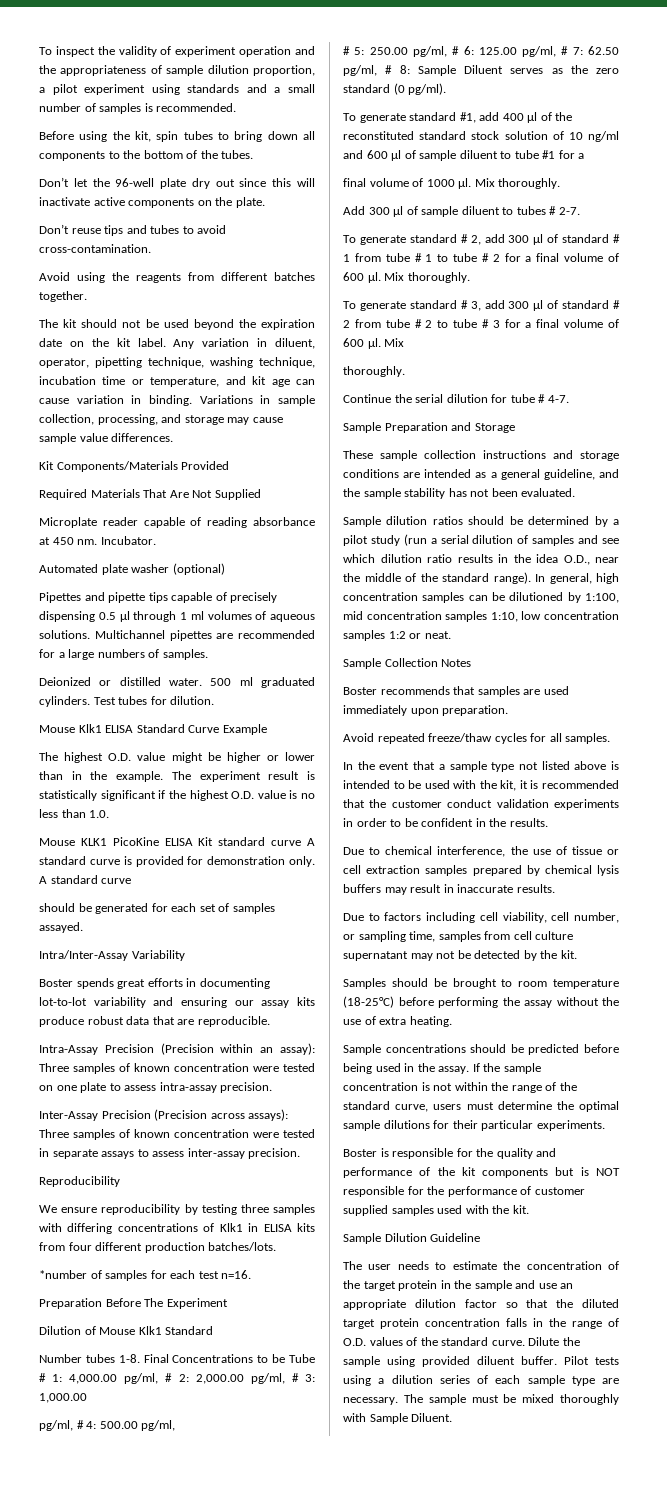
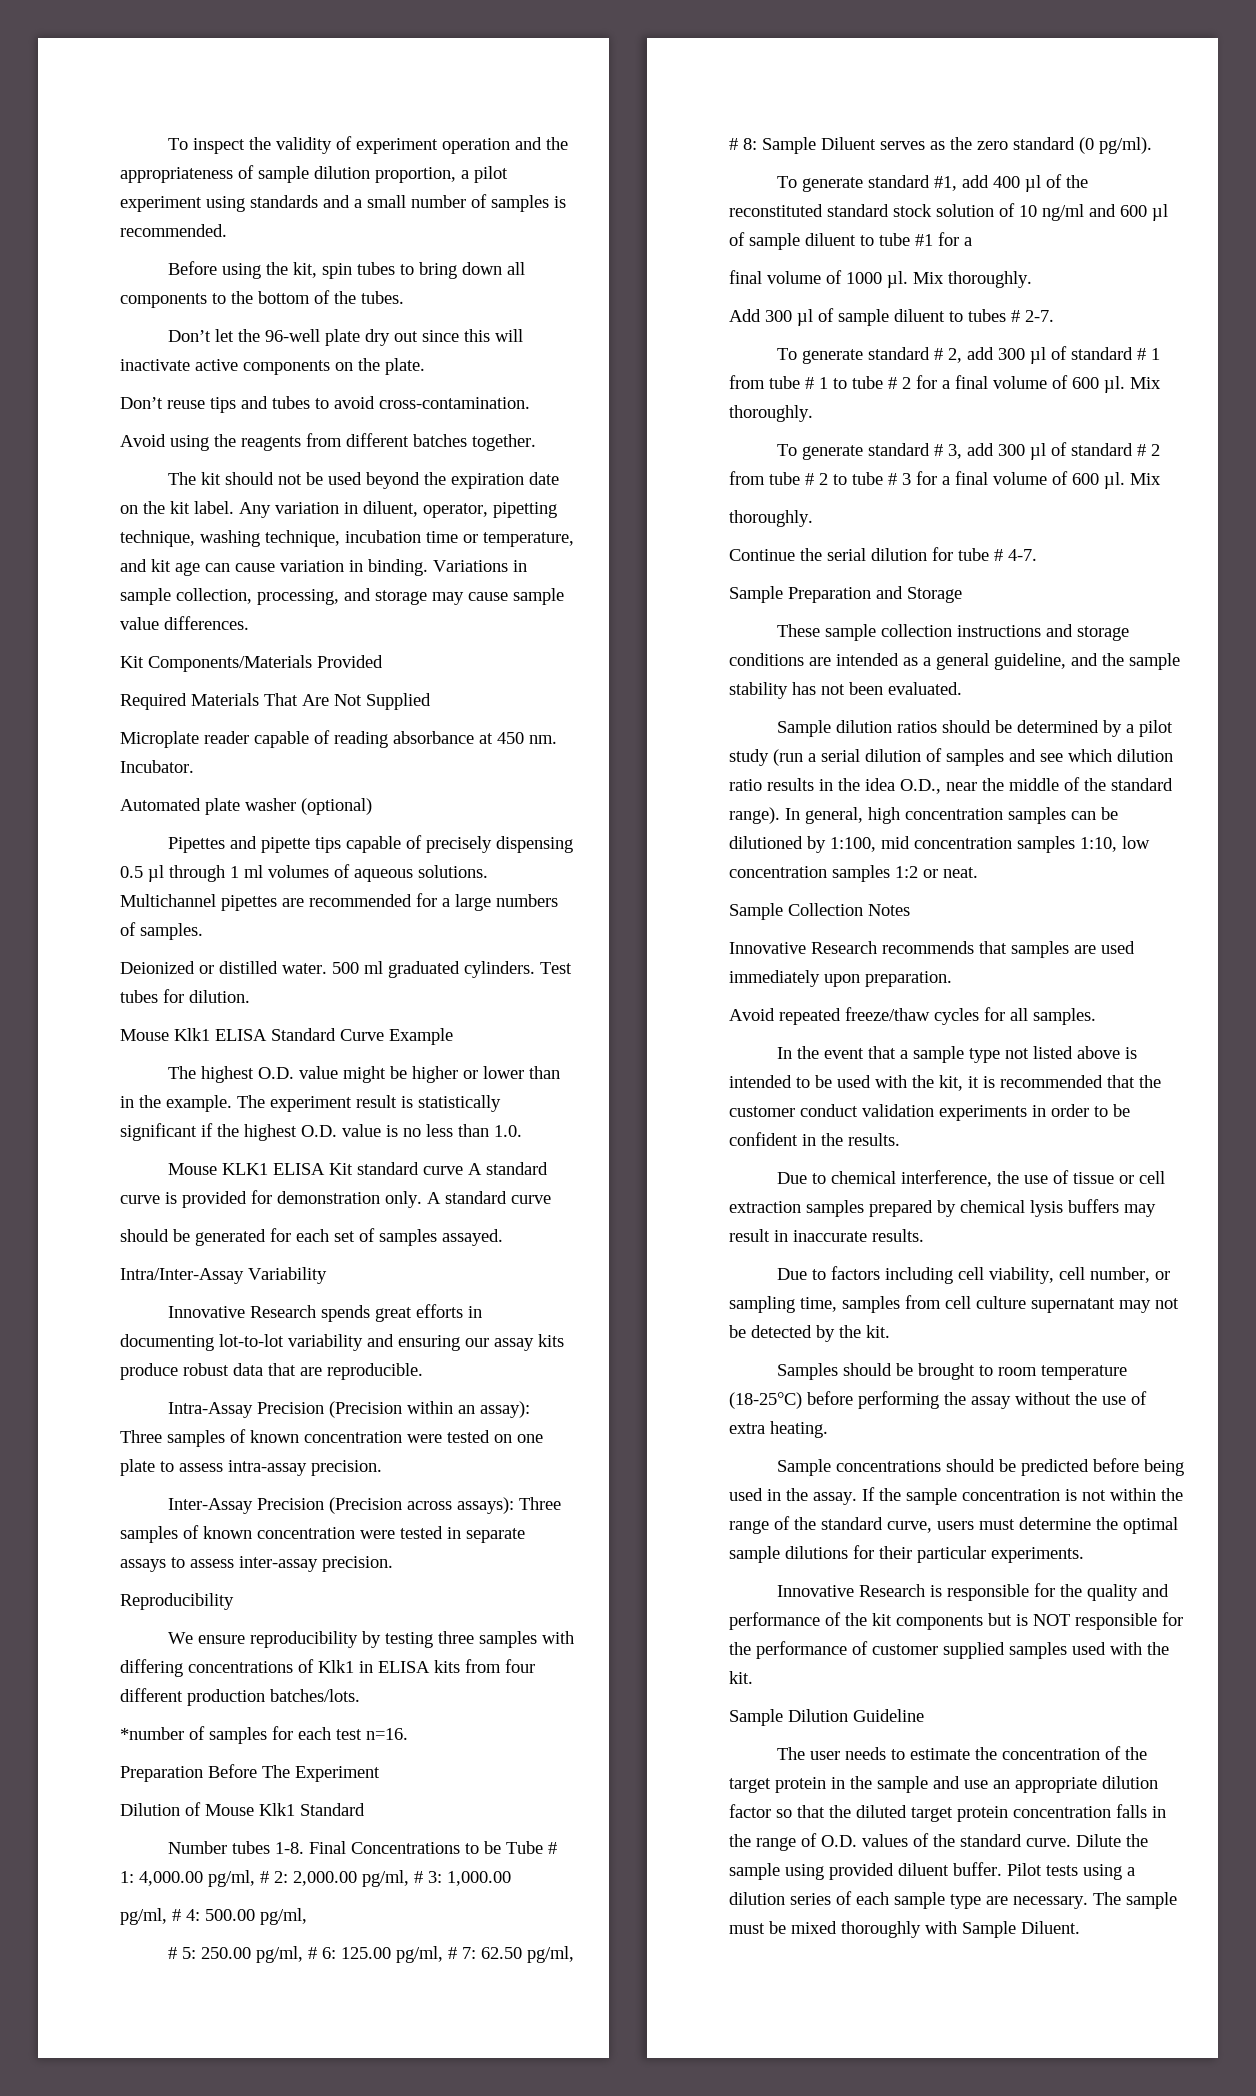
[112,837,159,846] PicoKine -> (268, 1169) none
[39,979,73,987] Boster -> [167,1305,316,1318] Innovative Research
[343,687,377,695] Boster -> [729,941,877,954] Innovative Research
[343,1149,377,1157] Boster -> [776,1584,925,1597] Innovative Research

